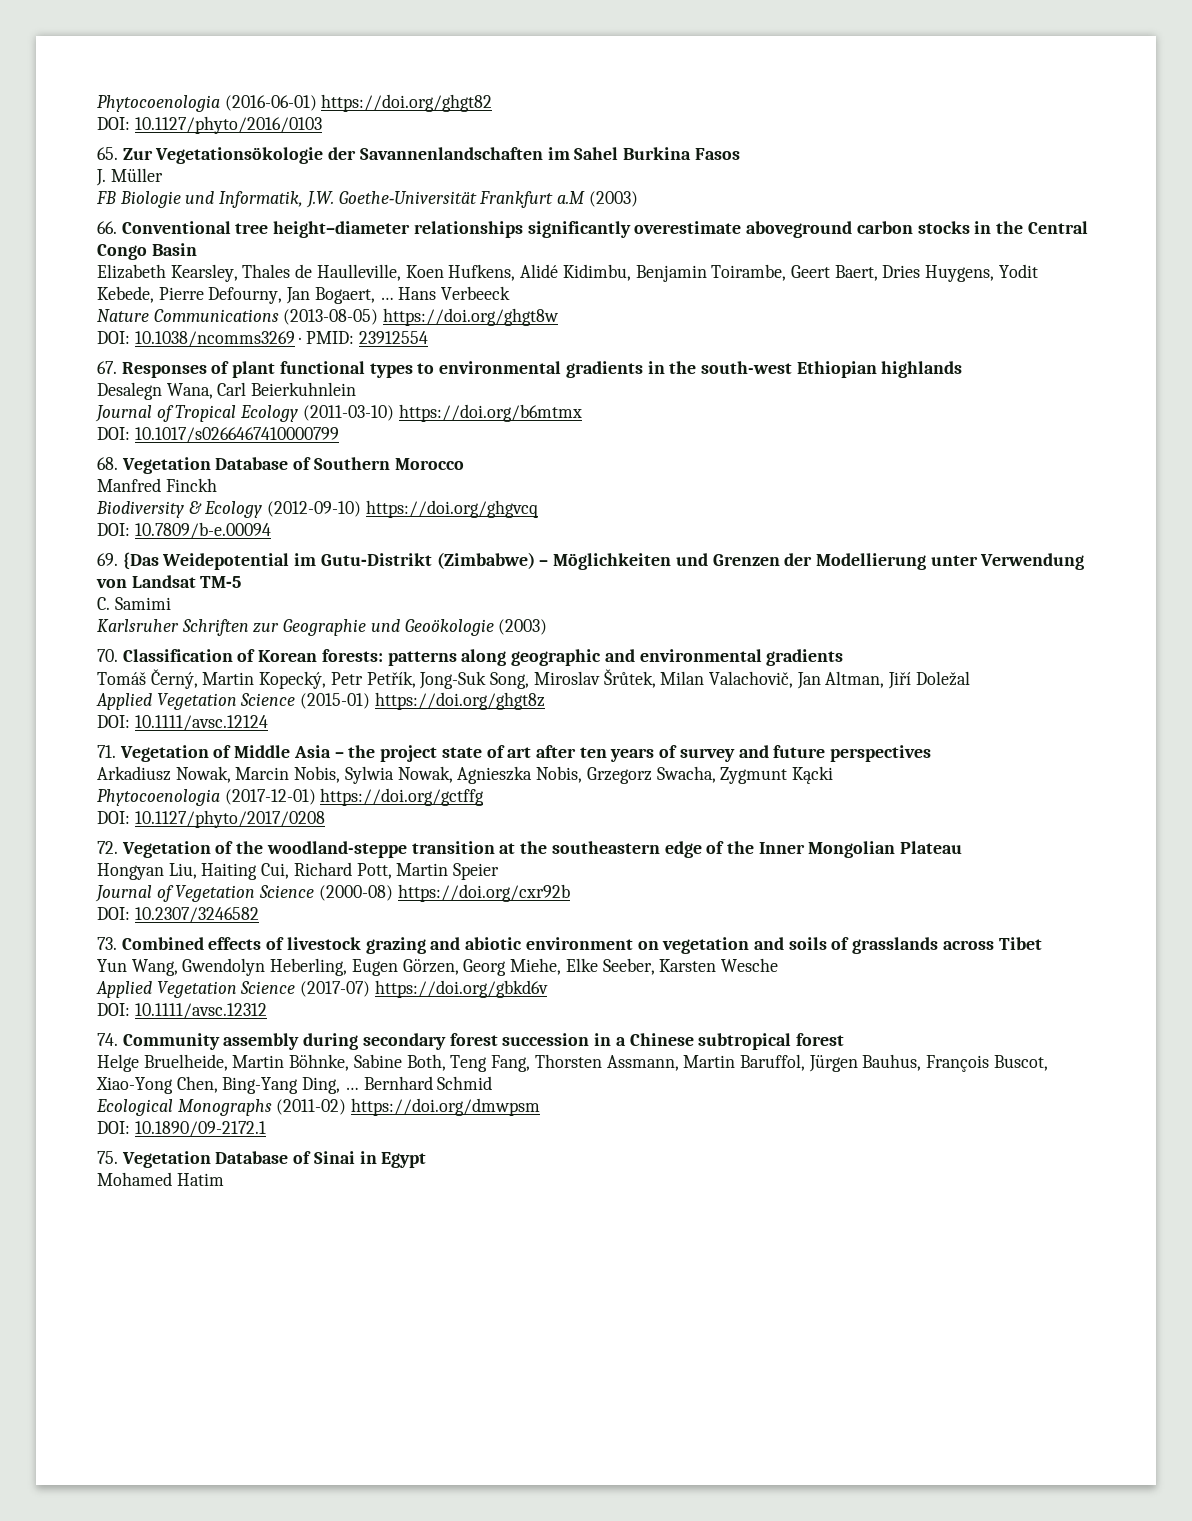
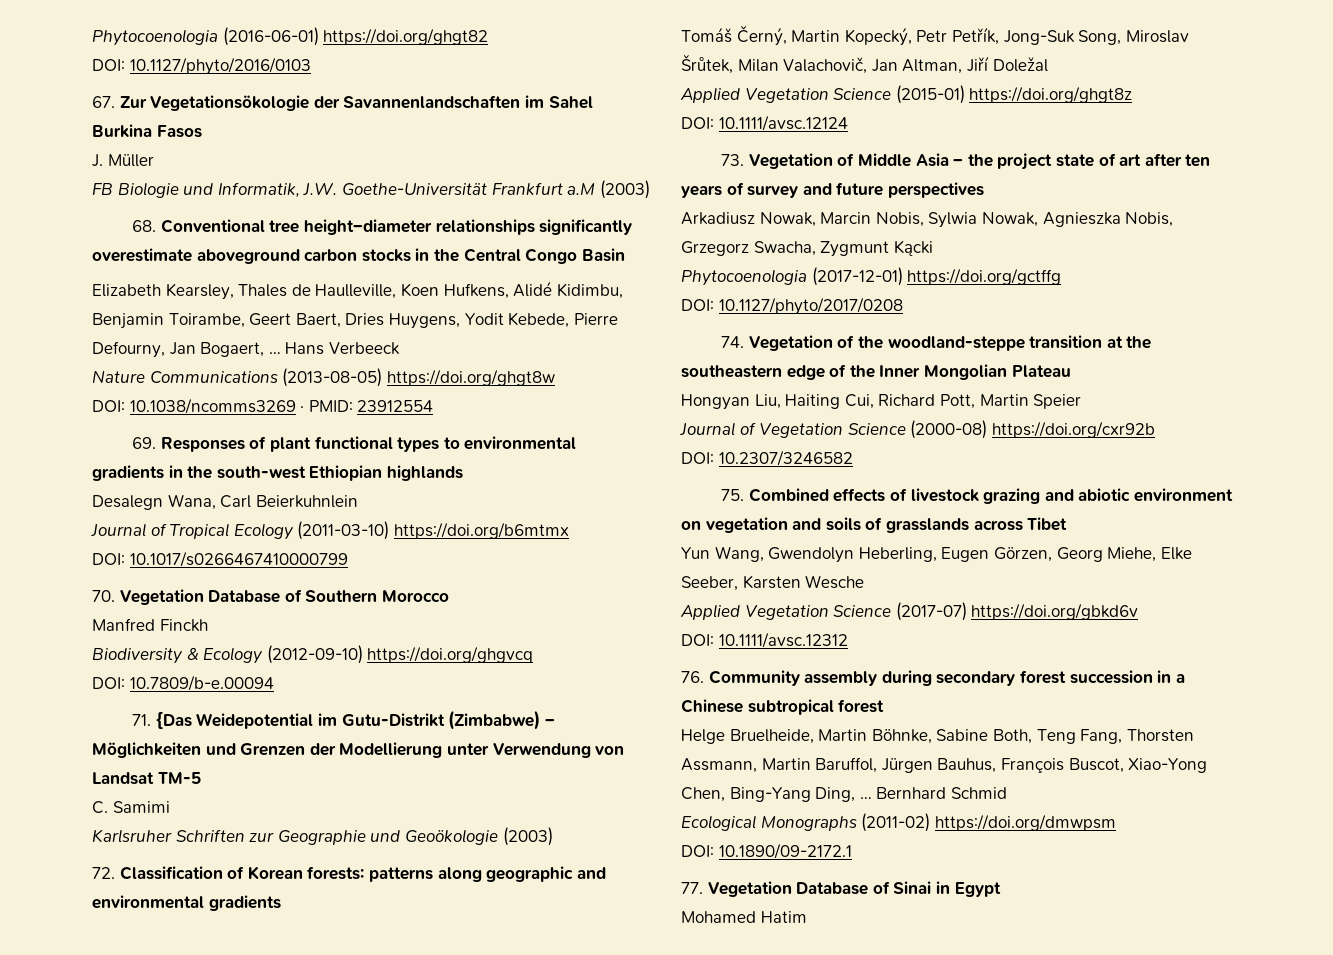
[97,147,118,160] 65. -> [92,96,115,108] 67.
[97,221,117,234] 66. -> [132,220,157,232] 68.
[97,361,117,374] 67. -> [132,437,157,449] 69.
[97,457,118,470] 68. -> [92,590,115,602] 70.
[97,553,118,566] 69. -> [132,714,152,726] 71.
[97,649,118,662] 70. -> [92,867,115,879] 72.
[97,745,116,758] 71. -> [721,154,745,166] 73.
[97,841,118,854] 72. -> [721,336,745,348] 74.
[97,937,117,950] 73. -> [721,489,745,501] 75.
[97,1033,118,1046] 74. -> [681,671,704,683] 76.
[97,1151,118,1164] 75. -> [681,882,703,894] 77.

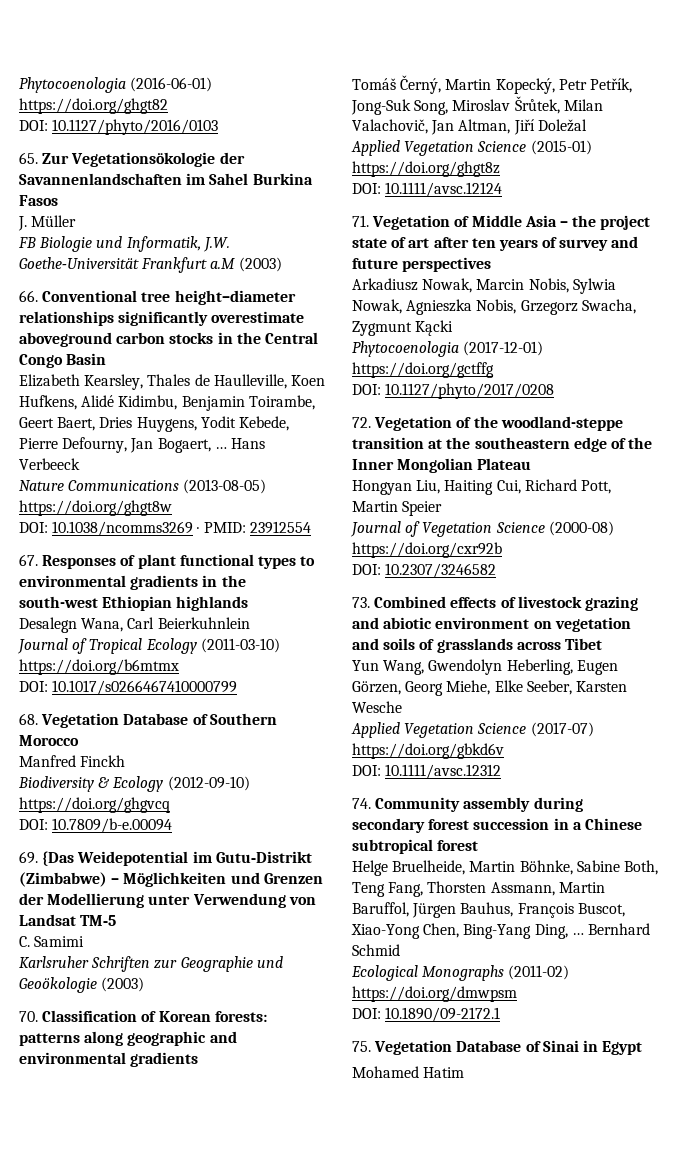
[92,96,115,108] 67. -> [19,152,38,164] 65.
[132,220,157,232] 68. -> [19,290,38,302] 66.
[132,437,157,449] 69. -> [19,554,38,566] 67.
[92,590,115,602] 70. -> [19,713,38,725] 68.
[132,714,152,726] 71. -> [19,851,38,864] 69.
[92,867,115,879] 72. -> [19,1011,38,1022] 70.
[721,154,745,166] 73. -> [352,215,369,227] 71.
[721,336,745,348] 74. -> [352,417,371,428] 72.
[721,489,745,501] 75. -> [352,597,370,608] 73.
[681,671,704,683] 76. -> [352,798,371,809] 74.
[681,882,703,894] 77. -> [352,1041,371,1052] 75.

